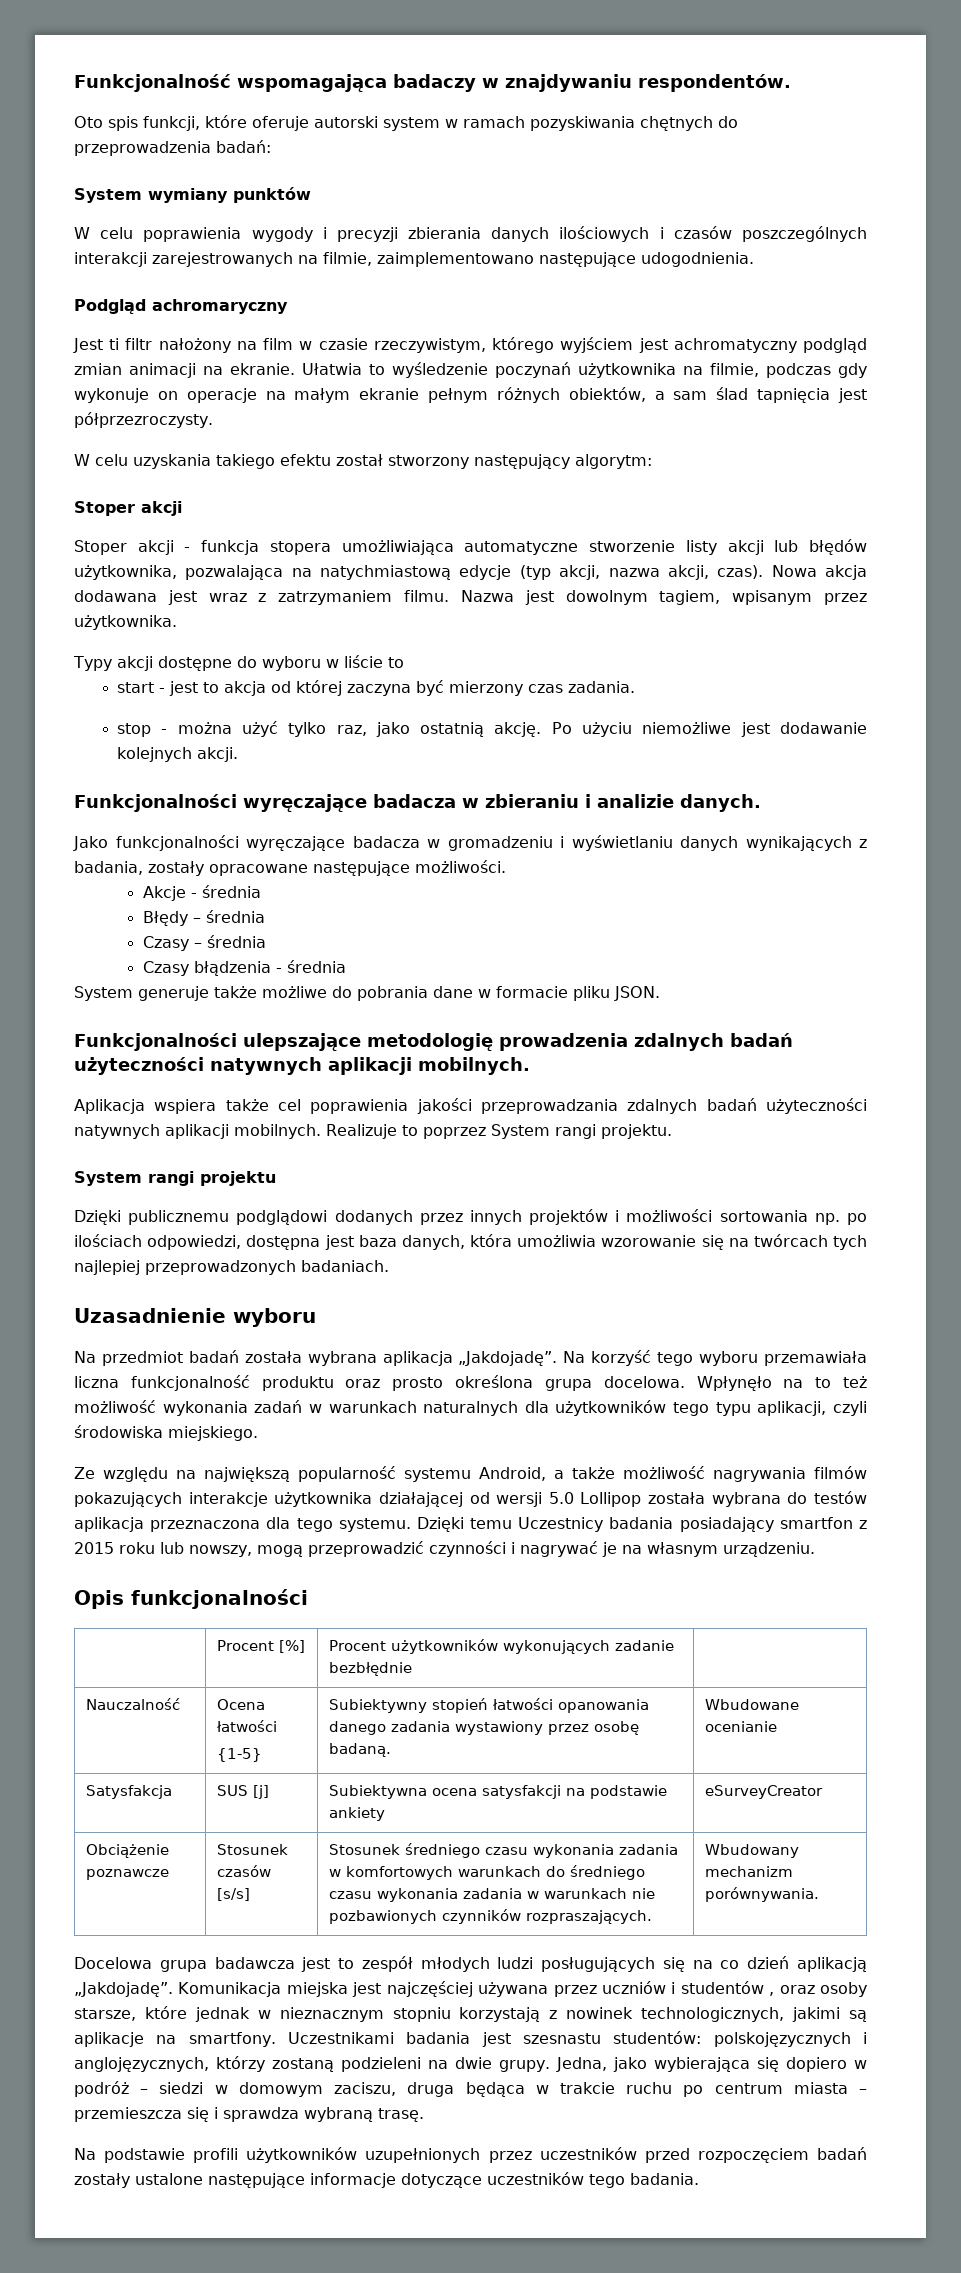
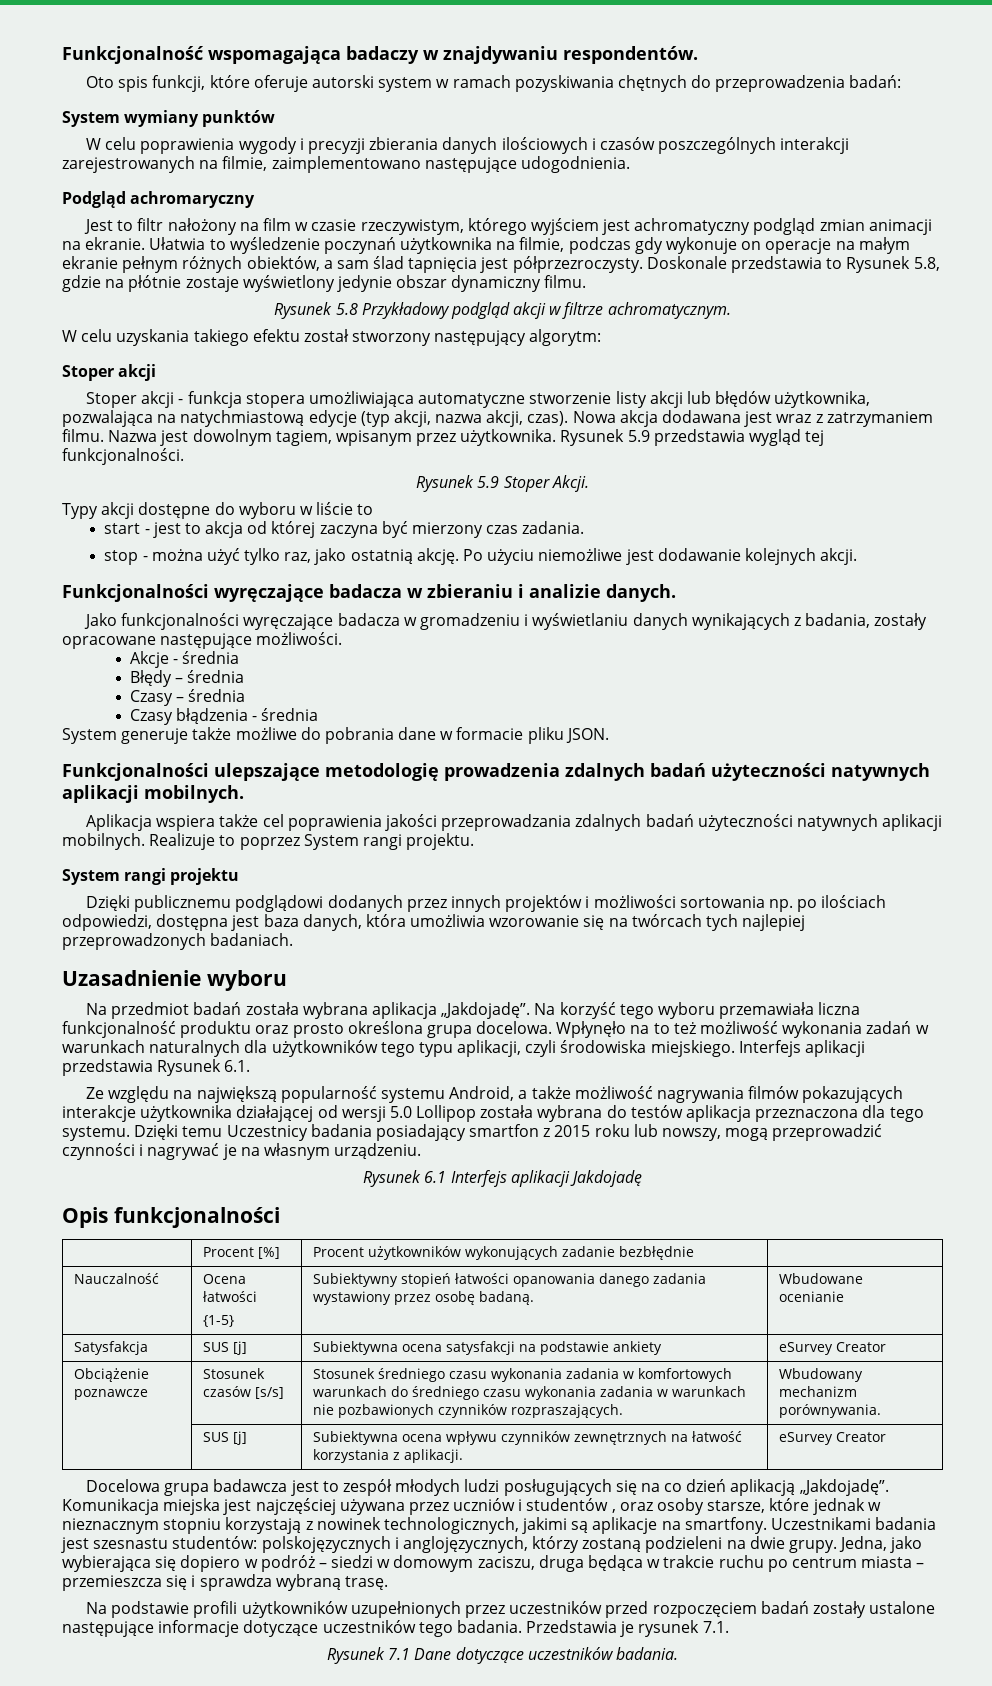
[109,338,120,350] ti -> [117,220,134,231] to
(213, 420) none -> [646,256,940,273] [62,275,587,292] [274,302,731,319] Doskonale przedstawia to Rysunek 5.8, gdzie na płótnie zostaje wyświetlony jedynie obszar dynamiczny filmu. // Rysunek 5.8 Przykładowy podgląd akcji w filtrze achromatycznym.
(177, 622) none -> [560,429,825,446] [62,448,184,465] [416,475,589,492] Rysunek 5.9 przedstawia wygląd tej funkcjonalności. // Rysunek 5.9 Stoper Akcji.
(258, 1433) none -> [738,1040,866,1057] [62,1059,251,1076] Interfejs aplikacji przedstawia Rysunek 6.1.
(815, 1549) none -> [363,1170,642,1187] // Rysunek 6.1 Interfejs aplikacji Jakdojadę
[705,1785,824,1799] eSurveyCreator -> [779,1342,887,1355] eSurvey Creator
(820, 1894) none -> [203,1431,248,1445] [313,1431,743,1445] [313,1449,464,1463] [779,1432,887,1445] // | SUS [j] | Subiektywna ocena wpływu czynników zewnętrznych na łatwość korzystania z aplikacji. | eSurvey Creator
(699, 2179) none -> [526,1620,729,1637] [327,1647,678,1664] Przedstawia je rysunek 7.1. // Rysunek 7.1 Dane dotyczące uczestników badania.

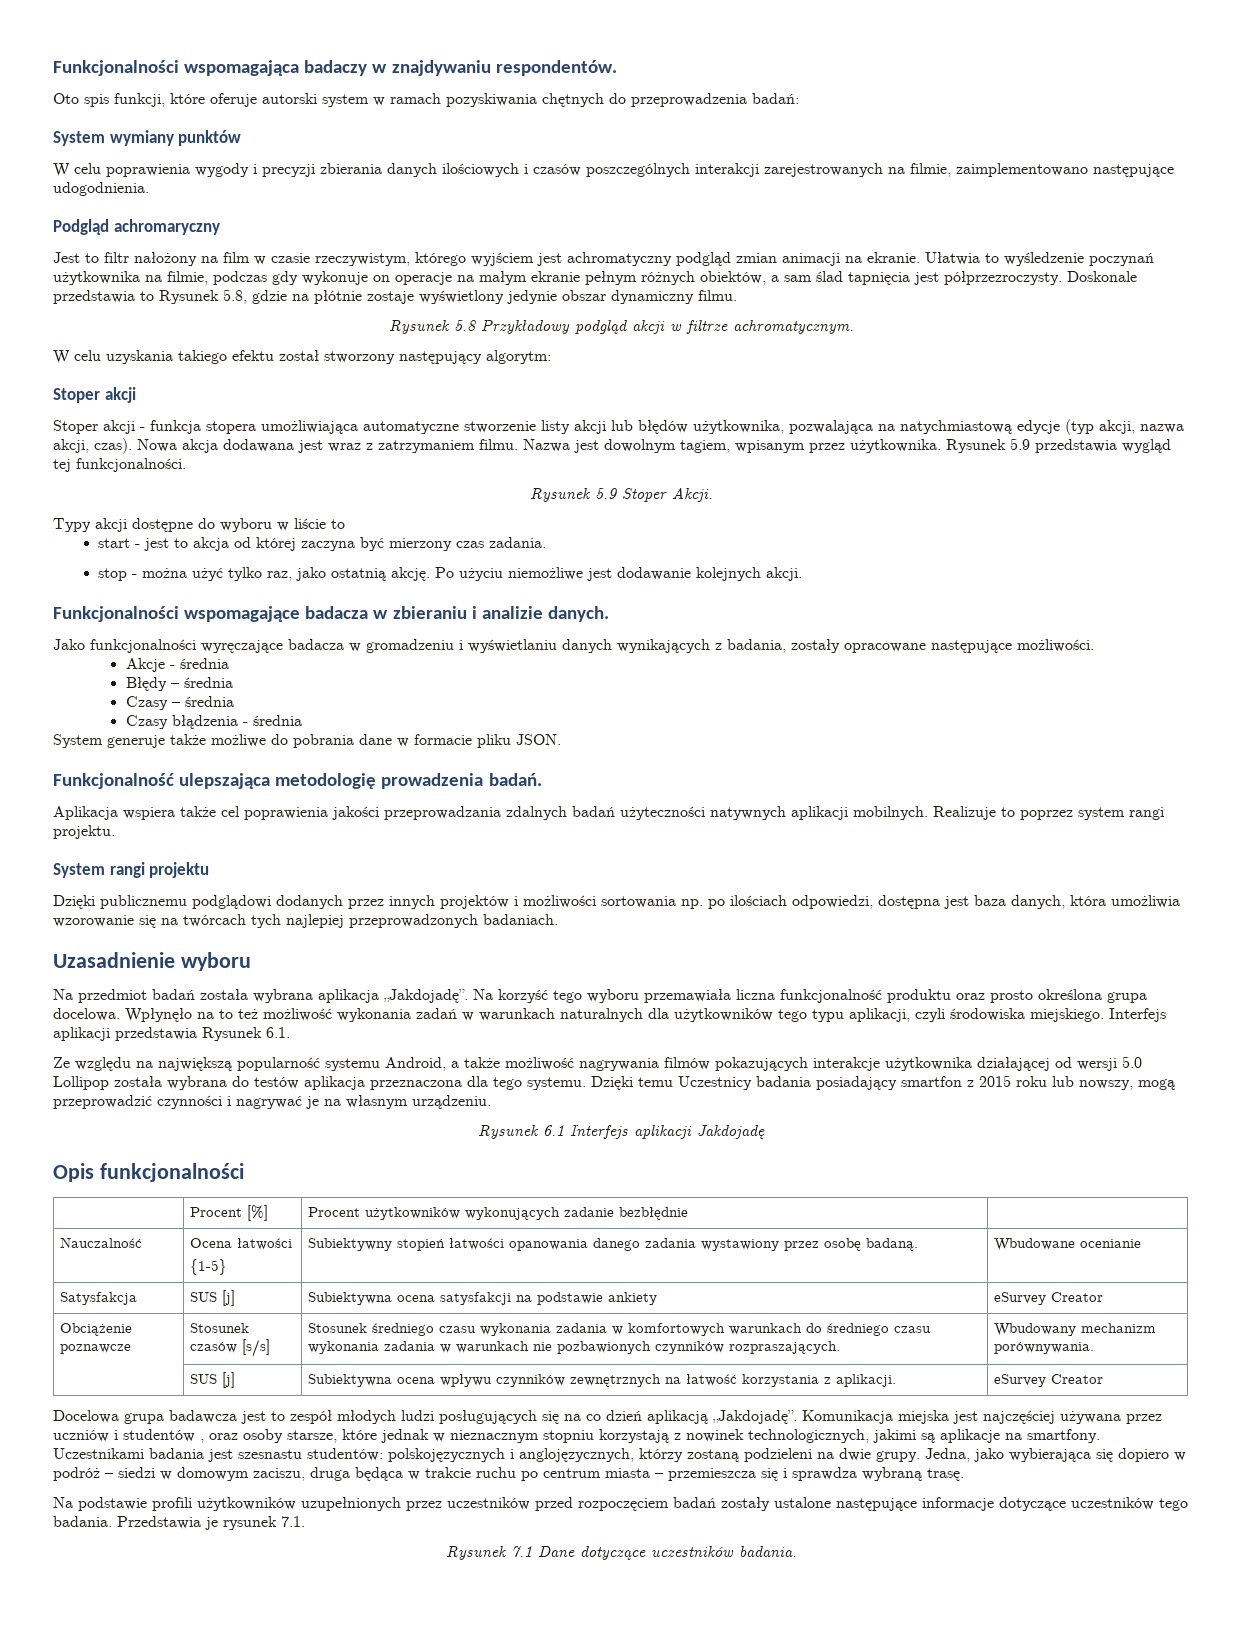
[62,46,203,64] Funkcjonalność -> [53,60,179,76] Funkcjonalności
[214,584,324,602] wyręczające -> [184,606,301,622] wspomagające
[62,763,930,781] [62,785,244,803] Funkcjonalności ulepszające metodologię prowadzenia zdalnych badań użyteczności natywnych aplikacji mobilnych. -> [53,773,542,789] Funkcjonalność ulepszająca metodologię prowadzenia badań.
[303,834,359,850] System -> [1078,807,1125,820] system

